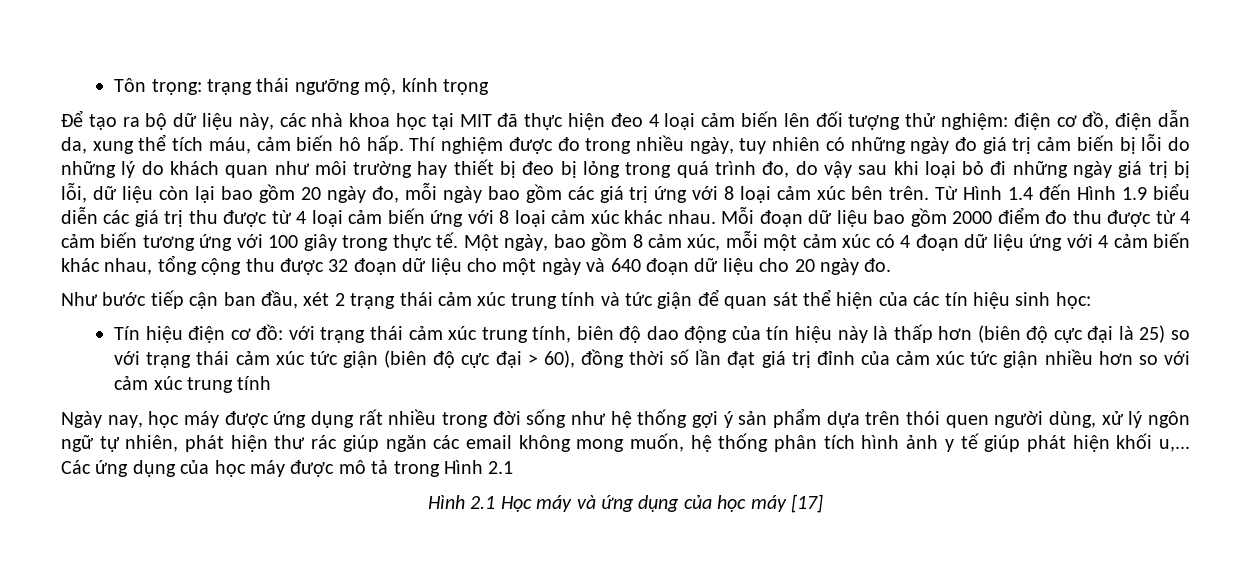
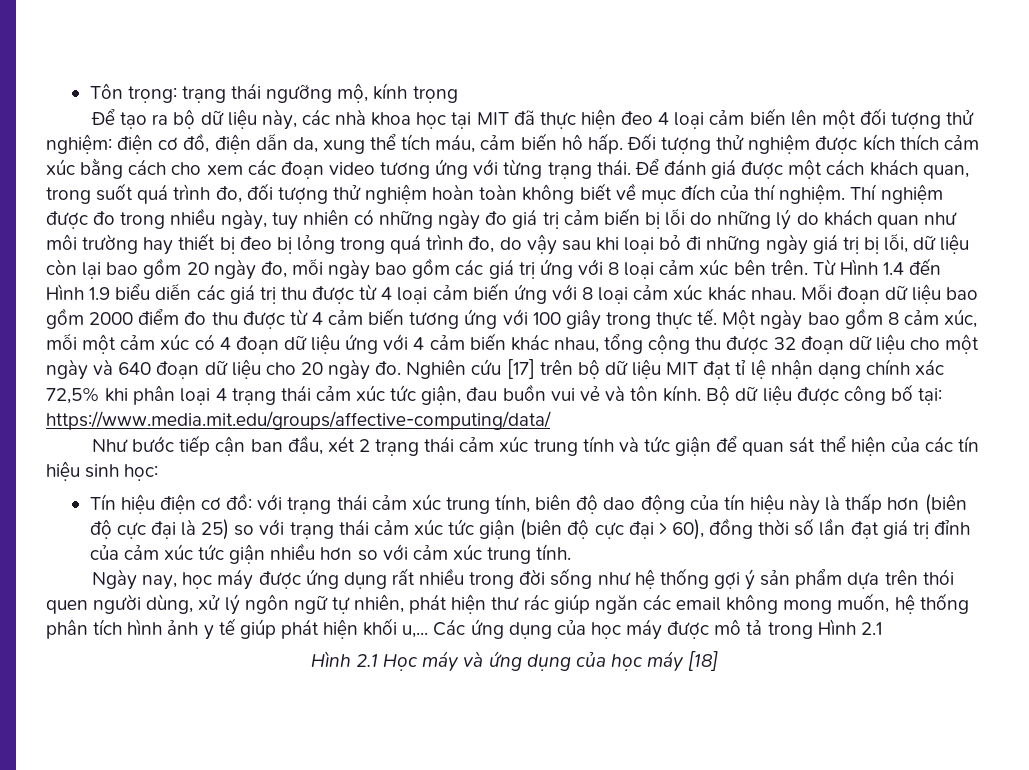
(810, 120) none -> [821,109,856,129] một
(404, 144) none -> [626,133,979,154] [46,158,969,179] [46,183,846,204] Đối tượng thử nghiệm được kích thích cảm xúc bằng cách cho xem các đoạn video tương ứng với từng trạng thái. Để đánh giá được một cách khách quan, trong suốt quá trình đo, đối tượng thử nghiệm hoàn toàn không biết về mục đích của thí nghiệm.
[504,234,549,251] ngày, -> [760,309,803,330] ngày
(892, 265) none -> [406,359,945,379] [46,384,943,405] [46,411,551,430] Nghiên cứu [17] trên bộ dữ liệu MIT đạt tỉ lệ nhận dạng chính xác 72,5% khi phân loại 4 trạng thái cảm xúc tức giận, đau buồn vui vẻ và tôn kính. Bộ dữ liệu được công bố tại: https://www.media.mit.edu/groups/affective-computing/data/
[237,376,272,390] tính -> [536,544,572,560] tính.
[790,494,823,513] [17] -> [688,651,719,671] [18]

